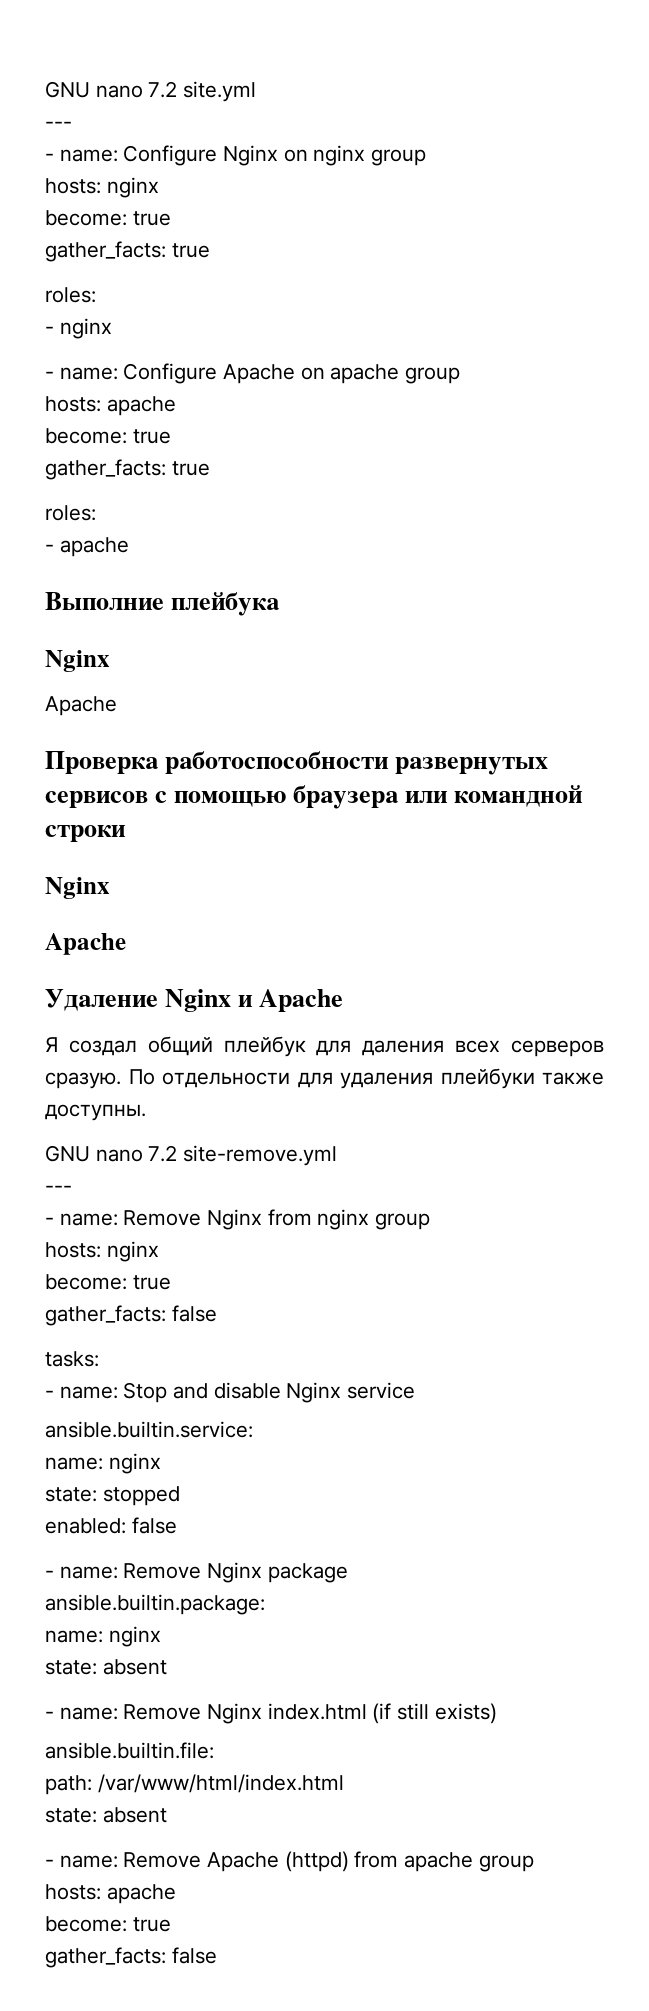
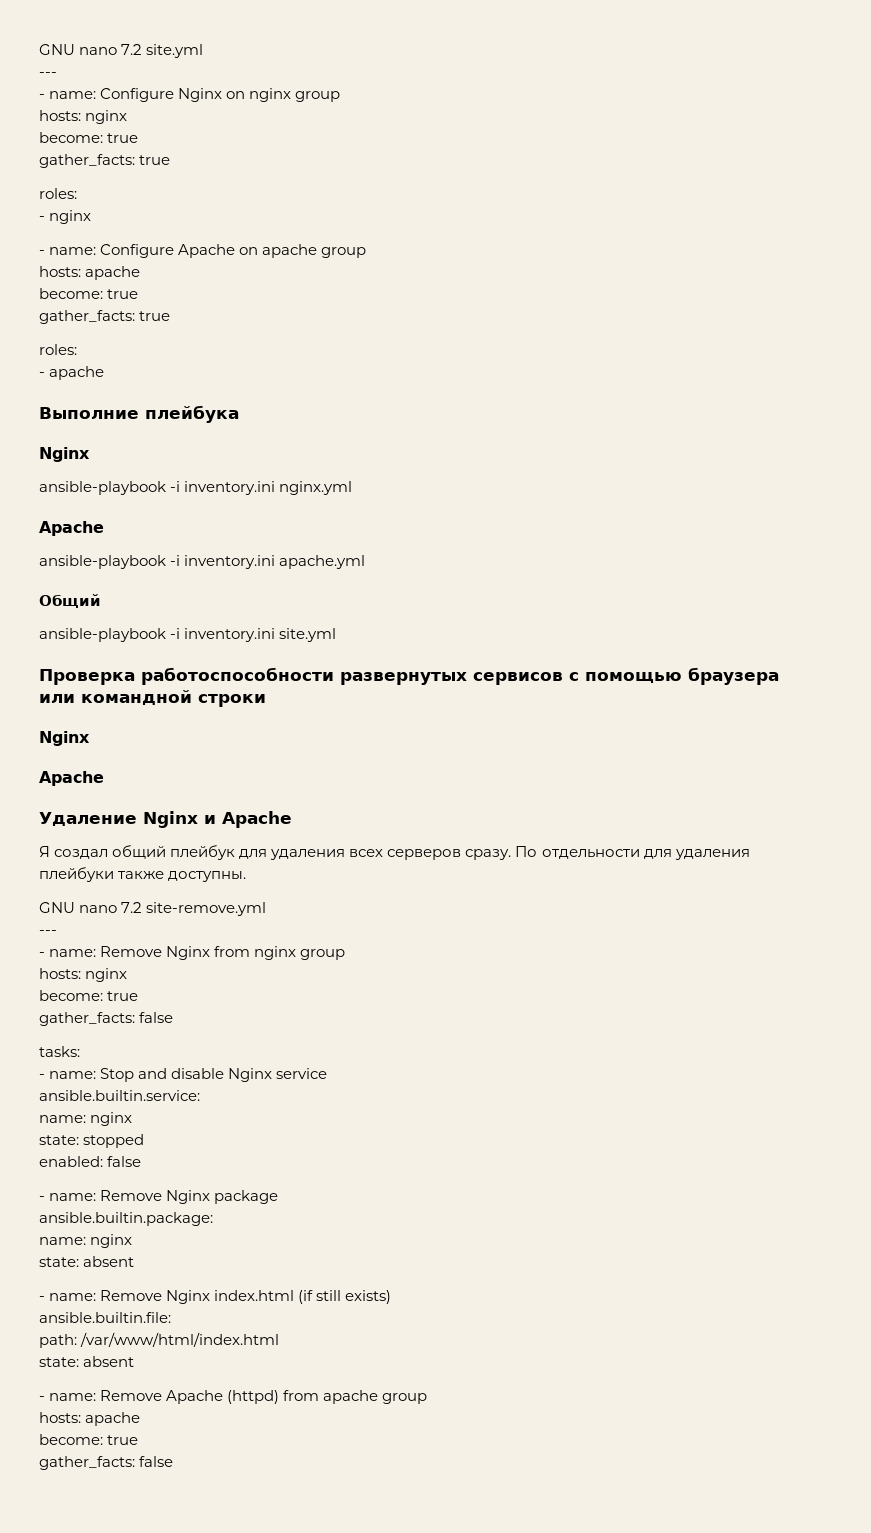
[45,696,117,716] Apache -> [39,481,353,495] [39,521,104,536] [39,555,366,569] [39,594,101,608] [39,628,337,642] ansible-playbook -i inventory.ini nginx.yml // Apache // ansible-playbook -i inventory.ini apache.yml // Общий // ansible-playbook -i inventory.ini site.yml
[362,1040,445,1056] даления -> [270,849,346,860] удаления
[45,1072,121,1089] сразую. -> [465,849,512,860] сразу.

